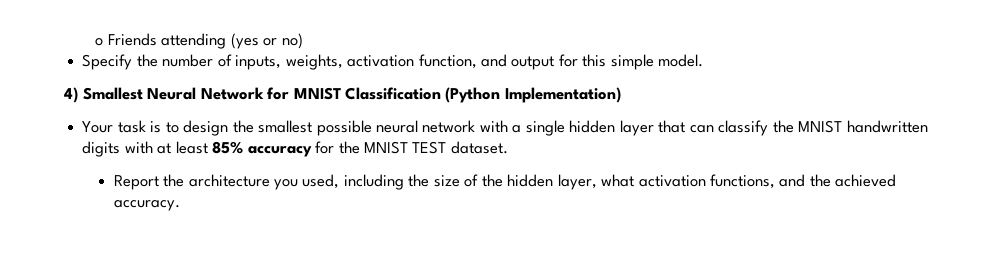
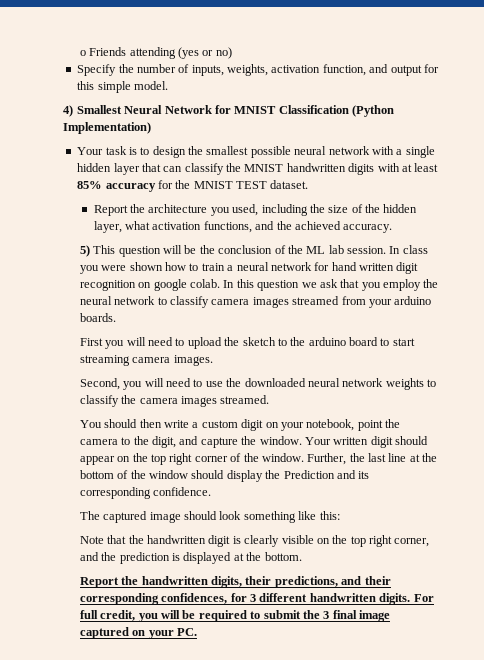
(180, 205) none -> [79,245,428,257] [79,262,419,274] [79,279,439,291] [79,296,432,308] [79,313,116,322] [79,337,415,349] [79,355,213,366] [79,378,437,390] [79,395,270,407] [79,419,401,431] [79,436,429,448] [79,453,438,465] [79,470,370,482] [79,487,212,499] [79,511,340,523] [79,535,430,547] [79,552,302,564] [79,576,391,588] [79,593,434,605] [79,610,391,622] [79,627,198,639] // 5) This question will be the conclusion of the ML lab session. In class you were shown how to train a neural network for hand written digit recognition on google colab. In this question we ask that you employ the neural network to classify camera images streamed from your arduino boards. // First you will need to upload the sketch to the arduino board to start streaming camera images. // Second, you will need to use the downloaded neural network weights to classify the camera images streamed. // You should then write a custom digit on your notebook, point the camera to the digit, and capture the window. Your written digit should appear on the top right corner of the window. Further, the last line at the bottom of the window should display the Prediction and its corresponding confidence. // The captured image should look something like this: // Note that the handwritten digit is clearly visible on the top right corner, and the prediction is displayed at the bottom. // Report the handwritten digits, their predictions, and their corresponding confidences, for 3 different handwritten digits. For full credit, you will be required to submit the 3 final image captured on your PC.

